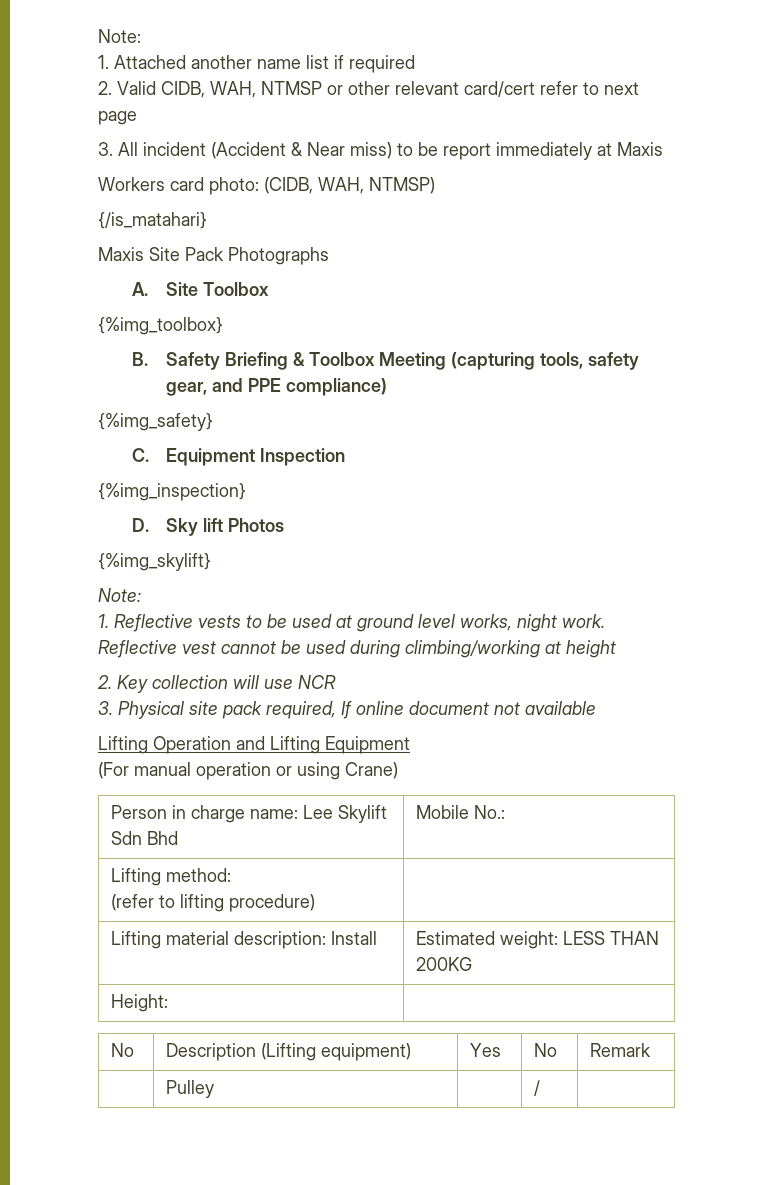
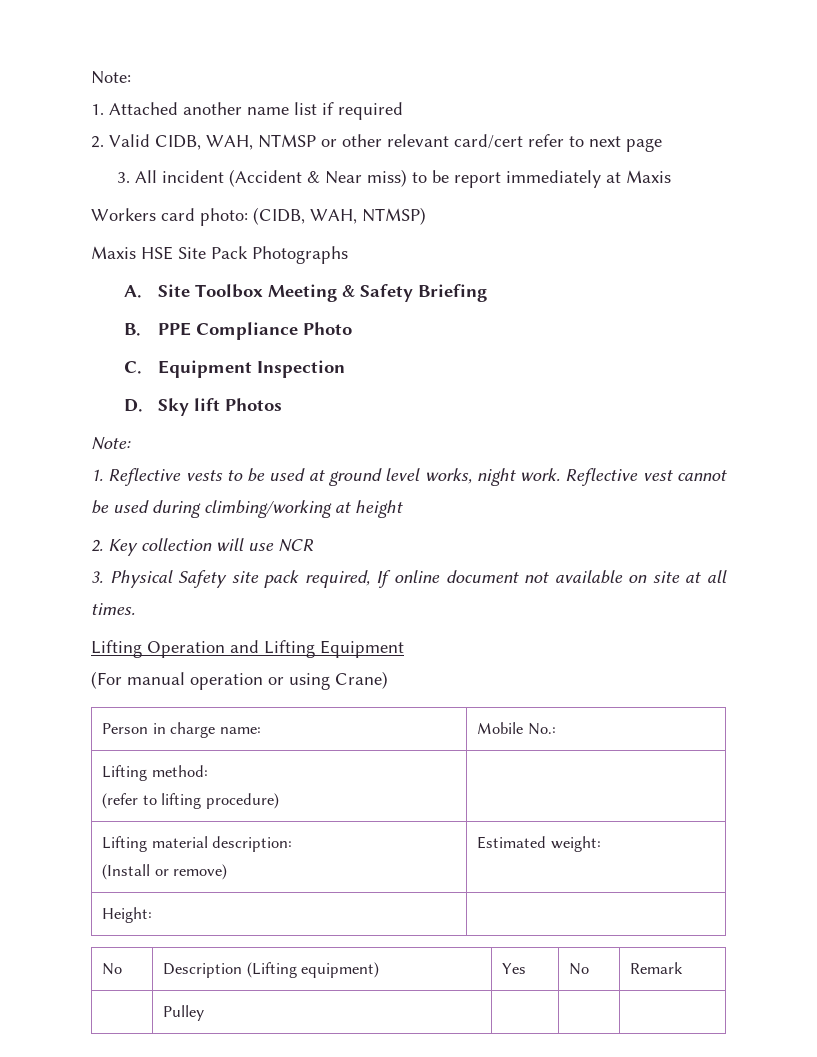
[98,212,207,229] [98,247,144,261] // {/is_matahari} // Maxis -> [91,246,173,260] // Maxis HSE
[98,317,223,335] [131,352,639,370] [165,378,387,396] [98,413,213,431] // {%img_toolbox} // B. Safety Briefing & Toolbox Meeting (capturing tools, safety gear, and PPE compliance) // {%img_safety} -> [267,284,487,302] [124,322,352,340] Meeting & Safety Briefing // B. PPE Compliance Photo
[98,483,246,501] // {%img_inspection} -> (345, 369) none
[98,553,211,571] // {%img_skylift} -> (282, 404) none
(184, 710) none -> [178,570,228,588] Safety
(596, 708) none -> [628,570,727,583] [91,603,135,615] on site at all times.
[303,805,388,823] [111,831,179,845] Lee Skylift Sdn Bhd -> (261, 730) none
[331,931,378,945] Install -> [102,864,228,880] // (Install or remove)
[563,931,660,945] [416,957,473,971] LESS THAN 200KG -> (601, 844) none
[534,1080,541,1096] / -> (205, 1013) none

